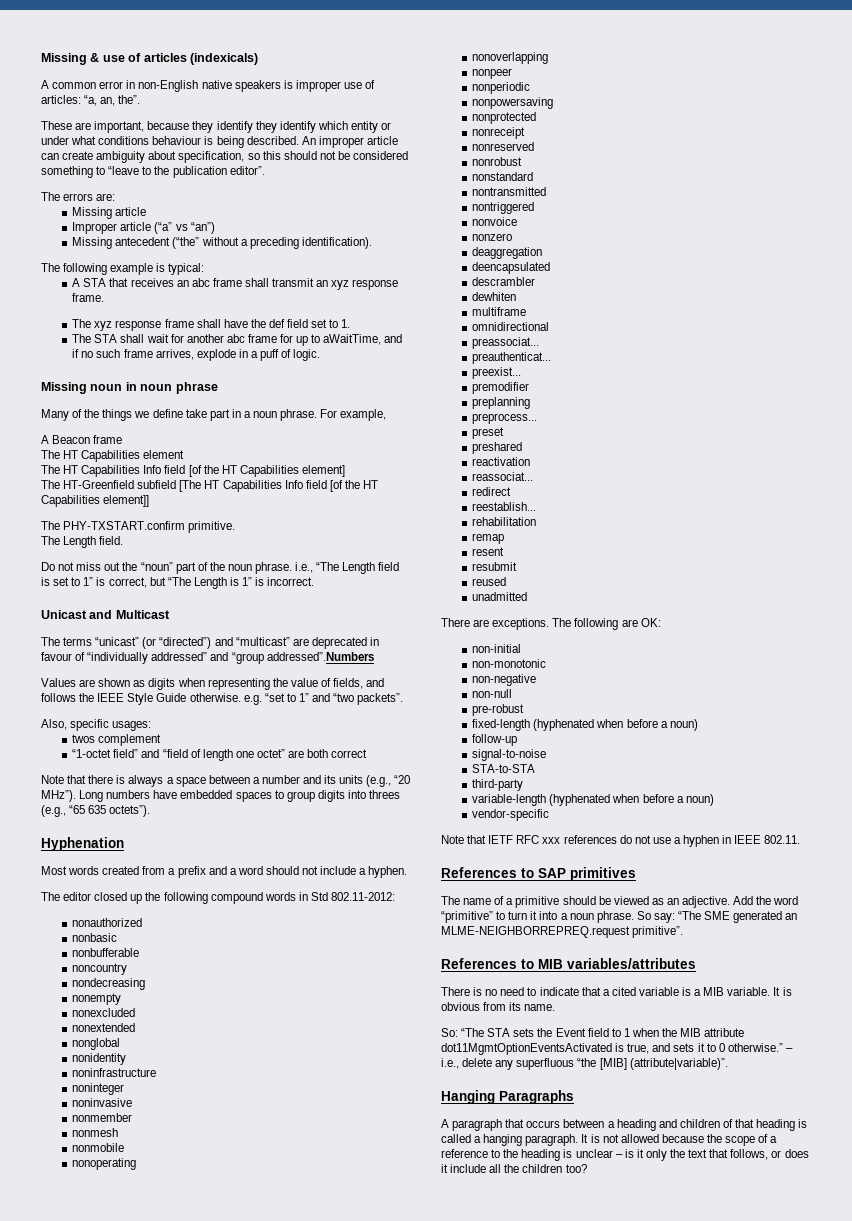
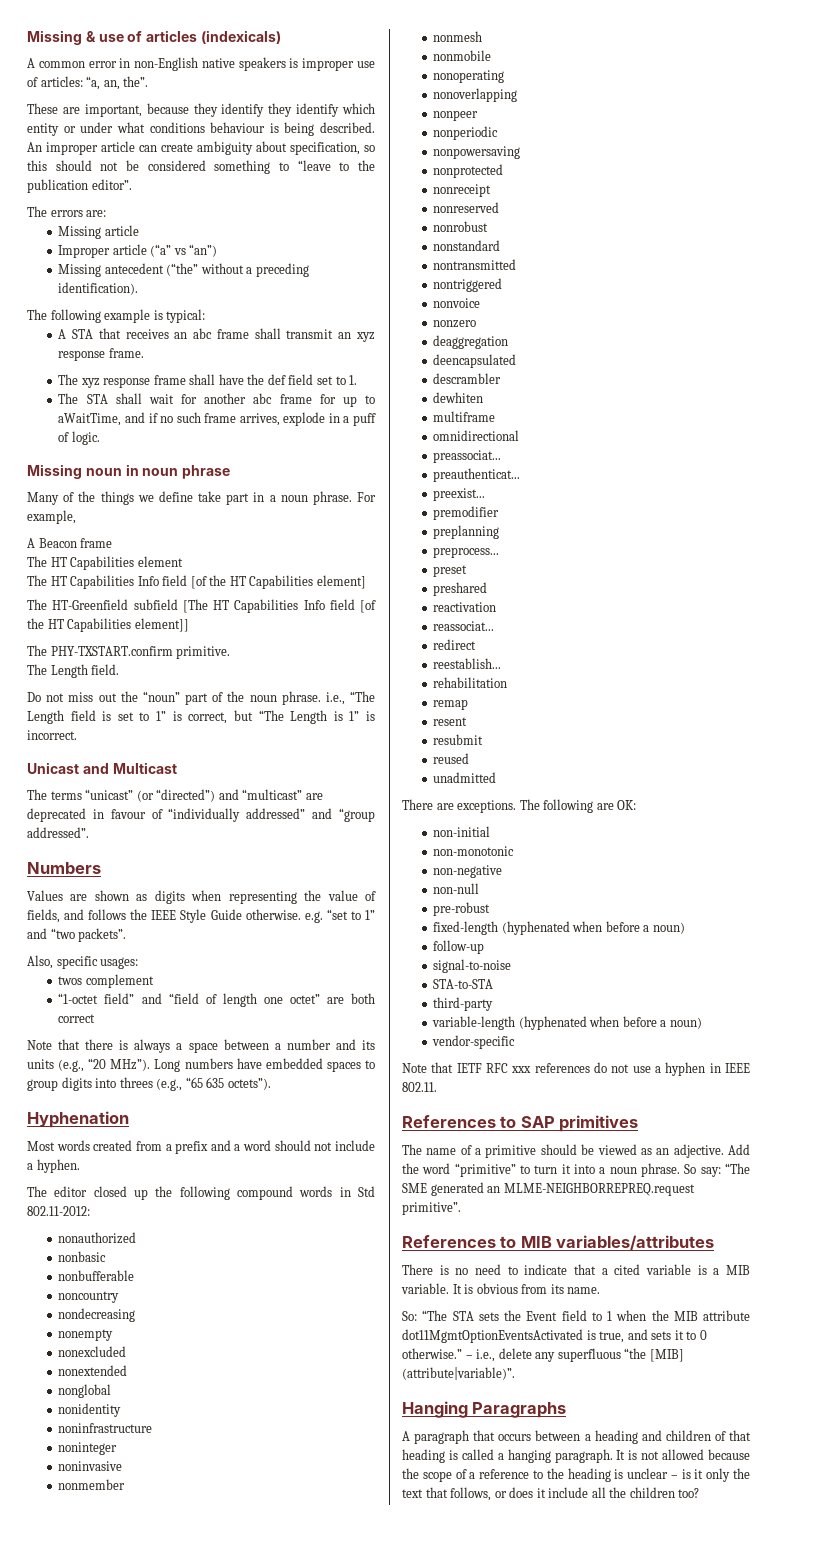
[266,652,374,661] addressed”.Numbers -> [27,827,89,838] [27,862,101,874] addressed”. // Numbers

